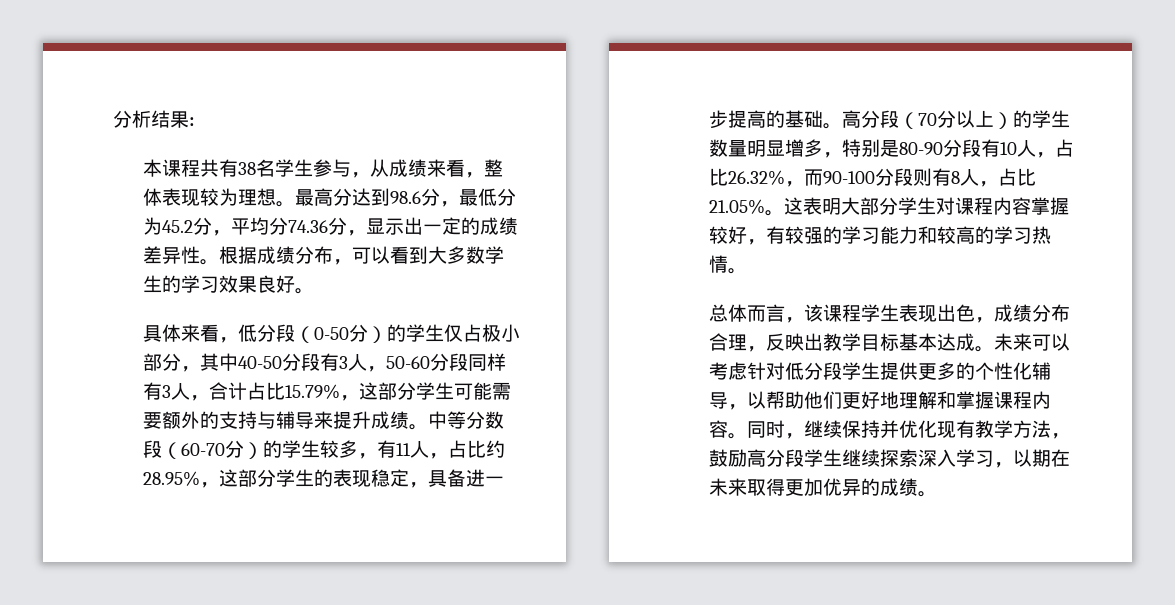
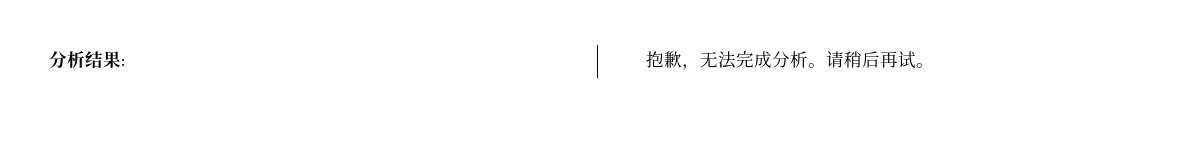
[143,159,504,178] [143,188,517,207] [143,217,519,236] [143,246,505,265] [143,275,315,294] [143,324,521,343] [143,353,507,372] [143,382,512,401] [143,411,505,430] [143,440,506,459] [143,469,505,488] [709,110,1071,129] [709,139,1075,158] [709,168,1037,187] [709,197,1070,216] [709,226,1052,245] [709,255,748,274] [709,304,1071,323] [709,333,1071,352] [709,362,1052,380] [709,391,1052,410] [709,420,1071,439] [709,449,1071,468] [709,478,919,496] 本课程共有38名学生参与，从成绩来看，整体表现较为理想。最高分达到98.6分，最低分为45.2分，平均分74.36分，显示出一定的成绩差异性。根据成绩分布，可以看到大多数学生的学习效果良好。 // 具体来看，低分段（0-50分）的学生仅占极小部分，其中40-50分段有3人，50-60分段同样有3人，合计占比15.79%，这部分学生可能需要额外的支持与辅导来提升成绩。中等分数段（60-70分）的学生较多，有11人，占比约28.95%，这部分学生的表现稳定，具备进一步提高的基础。高分段（70分以上）的学生数量明显增多，特别是80-90分段有10人，占比26.32%，而90-100分段则有8人，占比21.05%。这表明大部分学生对课程内容掌握较好，有较强的学习能力和较高的学习热情。 // 总体而言，该课程学生表现出色，成绩分布合理，反映出教学目标基本达成。未来可以考虑针对低分段学生提供更多的个性化辅导，以帮助他们更好地理解和掌握课程内容。同时，继续保持并优化现有教学方法，鼓励高分段学生继续探索深入学习，以期在未来取得更加优异的成绩 -> [645,50,916,70] 抱歉，无法完成分析。请稍后再试

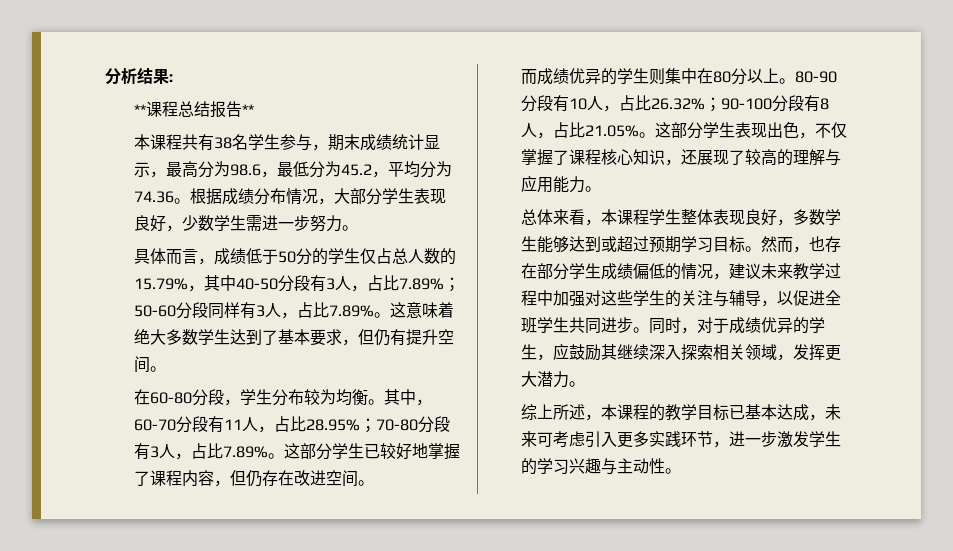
[645,50,916,70] 抱歉，无法完成分析。请稍后再试 -> [133,101,254,118] [133,134,440,151] [133,161,452,178] [133,188,446,205] [133,215,358,232] [133,248,456,265] [133,275,460,292] [133,302,454,319] [133,329,454,346] [133,356,166,373] [133,389,432,406] [133,416,450,433] [133,443,460,460] [133,470,374,487] [520,68,837,85] [520,95,829,112] [520,122,847,139] [520,149,841,166] [520,175,601,193] [520,209,841,226] [520,236,841,253] [520,263,841,280] [520,290,841,307] [520,317,825,334] [520,343,841,361] [520,371,585,388] [520,404,841,421] [520,431,841,448] [520,458,665,475] **课程总结报告** // 本课程共有38名学生参与，期末成绩统计显示，最高分为98.6，最低分为45.2，平均分为74.36。根据成绩分布情况，大部分学生表现良好，少数学生需进一步努力。 // 具体而言，成绩低于50分的学生仅占总人数的15.79%，其中40-50分段有3人，占比7.89%；50-60分段同样有3人，占比7.89%。这意味着绝大多数学生达到了基本要求，但仍有提升空间。 // 在60-80分段，学生分布较为均衡。其中，60-70分段有11人，占比28.95%；70-80分段有3人，占比7.89%。这部分学生已较好地掌握了课程内容，但仍存在改进空间。 // 而成绩优异的学生则集中在80分以上。80-90分段有10人，占比26.32%；90-100分段有8人，占比21.05%。这部分学生表现出色，不仅掌握了课程核心知识，还展现了较高的理解与应用能力。 // 总体来看，本课程学生整体表现良好，多数学生能够达到或超过预期学习目标。然而，也存在部分学生成绩偏低的情况，建议未来教学过程中加强对这些学生的关注与辅导，以促进全班学生共同进步。同时，对于成绩优异的学生，应鼓励其继续深入探索相关领域，发挥更大潜力。 // 综上所述，本课程的教学目标已基本达成，未来可考虑引入更多实践环节，进一步激发学生的学习兴趣与主动性

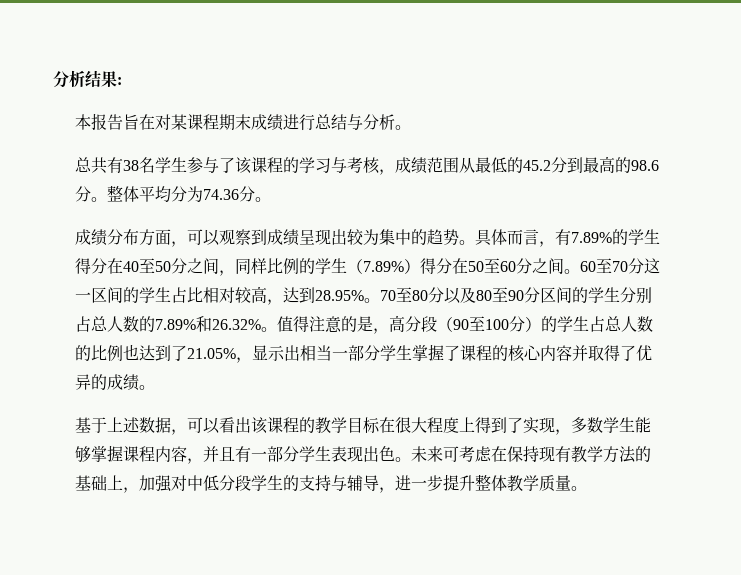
[133,101,254,118] [133,134,182,150] **课程总结报告** // 本课程 -> [75,113,412,131] [75,157,93,172] 本报告旨在对某课程期末成绩进行总结与分析。 // 总
[311,134,440,151] [133,161,388,178] ，期末成绩统计显示，最高分为98.6，最低分为45.2， -> [219,156,660,175] [75,185,140,202] 了该课程的学习与考核，成绩范围从最低的45.2分到最高的98.6分。整体
[173,188,222,205] 。根据 -> [239,186,272,202] 分。 //
[285,188,446,205] [133,215,358,232] 情况，大部分学生表现良好，少数学生需进一步努力。 // -> [139,229,476,247] 方面，可以观察到成绩呈现出较为集中的趋势。
[213,248,456,265] [133,275,460,292] [133,302,454,319] [133,329,454,346] [133,356,166,373] [133,389,432,406] [133,416,450,433] [133,443,460,460] [133,470,374,487] [520,68,837,85] [520,95,829,112] [520,122,847,139] [520,149,841,166] [520,175,601,193] [520,209,841,226] [520,236,841,253] [520,263,841,280] [520,290,841,307] [520,317,825,334] [520,343,841,361] [520,371,585,388] [520,404,841,421] [520,431,841,448] [520,458,665,475] 成绩低于50分的学生仅占总人数的15.79%，其中40-50分段有3人，占比7.89%；50-60分段同样有3人，占比7.89%。这意味着绝大多数学生达到了基本要求，但仍有提升空间。 // 在60-80分段，学生分布较为均衡。其中，60-70分段有11人，占比28.95%；70-80分段有3人，占比7.89%。这部分学生已较好地掌握了课程内容，但仍存在改进空间。 // 而成绩优异的学生则集中在80分以上。80-90分段有10人，占比26.32%；90-100分段有8人，占比21.05%。这部分学生表现出色，不仅掌握了课程核心知识，还展现了较高的理解与应用能力。 // 总体来看，本课程学生整体表现良好，多数学生能够达到或超过预期学习目标。然而，也存在部分学生成绩偏低的情况，建议未来教学过程中加强对这些学生的关注与辅导，以促进全班学生共同进步。同时，对于成绩优异的学生，应鼓励其继续深入探索相关领域，发挥更大潜力。 // 综上所述，本课程的教学目标已基本达成，未来可考虑引入更多实践环节，进一步激发学生的学习兴趣与主动性 -> [555,229,661,245] [75,258,661,276] [75,286,653,305] [75,315,654,334] [75,344,653,363] [75,374,156,391] [75,417,652,435] [75,445,652,464] [75,474,572,493] 有7.89%的学生得分在40至50分之间，同样比例的学生（7.89%）得分在50至60分之间。60至70分这一区间的学生占比相对较高，达到28.95%。70至80分以及80至90分区间的学生分别占总人数的7.89%和26.32%。值得注意的是，高分段（90至100分）的学生占总人数的比例也达到了21.05%，显示出相当一部分学生掌握了课程的核心内容并取得了优异的成绩。 // 基于上述数据，可以看出该课程的教学目标在很大程度上得到了实现，多数学生能够掌握课程内容，并且有一部分学生表现出色。未来可考虑在保持现有教学方法的基础上，加强对中低分段学生的支持与辅导，进一步提升整体教学质量

